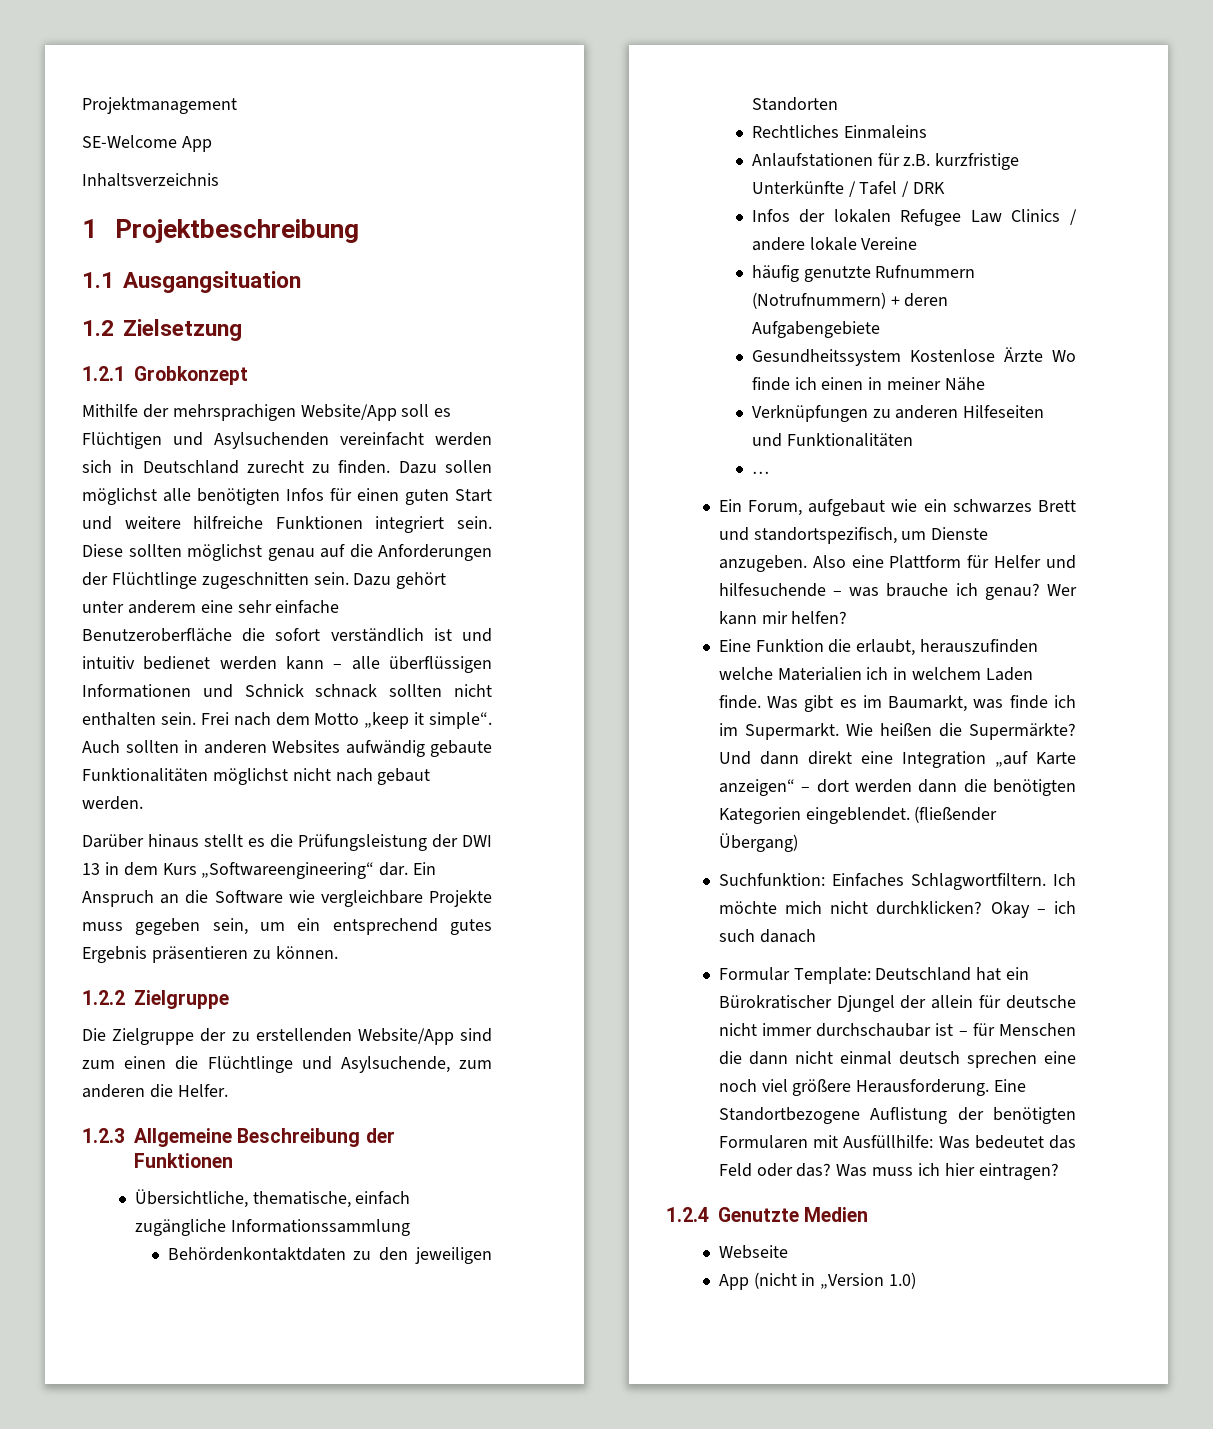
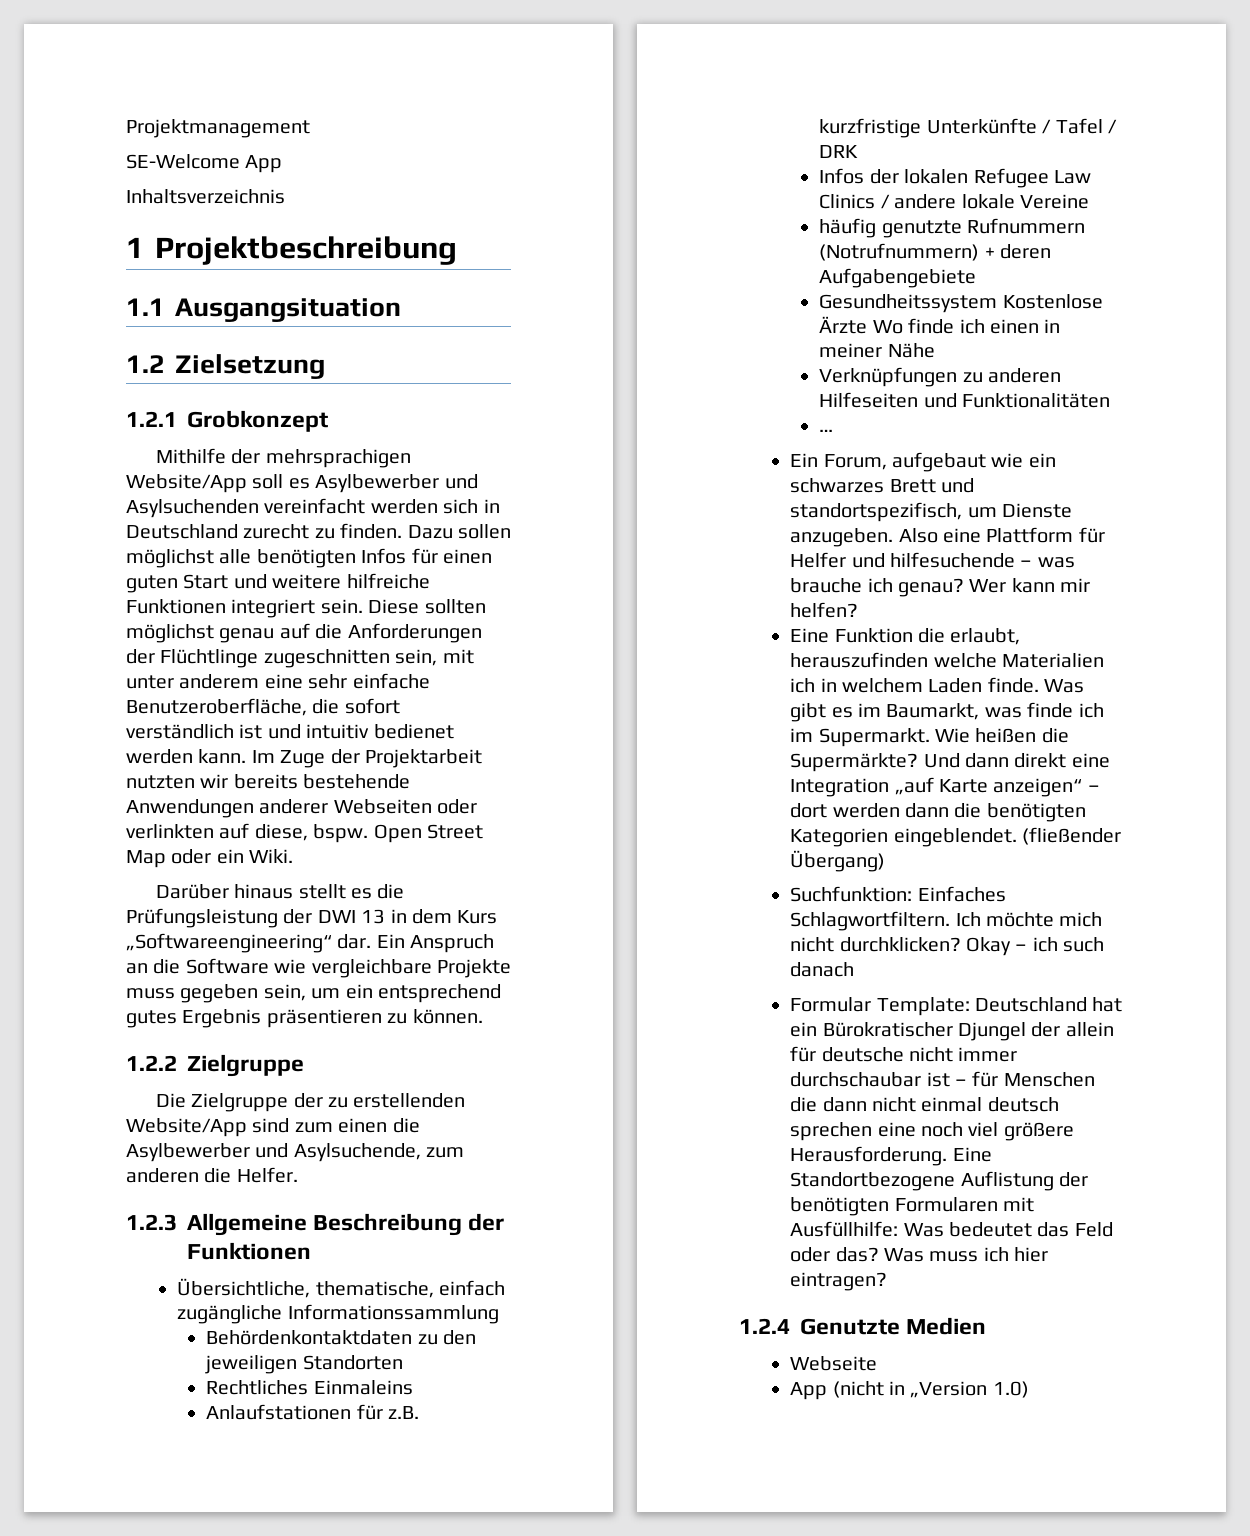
[82,432,162,449] Flüchtigen -> [315,474,440,493] Asylbewerber
[313,572,447,589] sein. Dazu gehört -> [395,649,474,666] sein, mit
[82,628,232,642] Benutzeroberfläche -> [126,698,307,716] Benutzeroberfläche,
[286,656,492,673] [82,684,493,698] [82,712,492,729] [82,740,492,757] [82,768,431,785] [82,796,143,810] kann – alle überflüssigen Informationen und Schnick schnack sollten nicht enthalten sein. Frei nach dem Motto „keep it simple“. Auch sollten in anderen Websites aufwändig gebaute Funktionalitäten möglichst nicht nach gebaut werden. -> [198,749,482,768] [126,774,411,789] [126,799,478,818] [126,823,483,843] [126,849,294,868] kann. Im Zuge der Projektarbeit nutzten wir bereits bestehende Anwendungen anderer Webseiten oder verlinkten auf diese, bspw. Open Street Map oder ein Wiki.
[207,1056,293,1073] Flüchtlinge -> [126,1143,250,1162] Asylbewerber

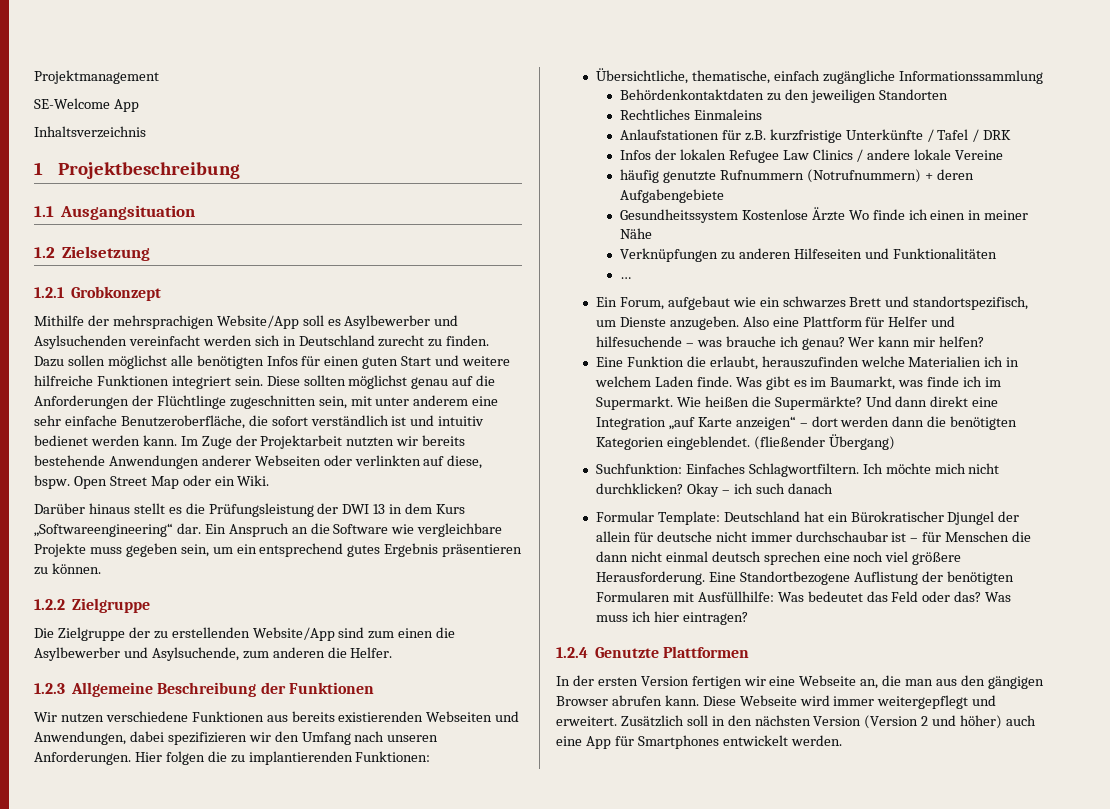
(311, 1251) none -> [34,711,520,723] [34,731,439,745] [34,751,431,765] // Wir nutzen verschiedene Funktionen aus bereits existierenden Webseiten und Anwendungen, dabei spezifizieren wir den Umfang nach unseren Anforderungen. Hier folgen die zu implantierenden Funktionen:
[906,1317,987,1335] [790,1356,878,1371] [790,1381,1029,1400] Medien // Webseite // App (nicht in „Version 1.0) -> [663,646,750,658] [556,675,1044,689] [556,695,997,709] [556,715,1037,729] [556,735,842,749] Plattformen // In der ersten Version fertigen wir eine Webseite an, die man aus den gängigen Browser abrufen kann. Diese Webseite wird immer weitergepflegt und erweitert. Zusätzlich soll in den nächsten Version (Version 2 und höher) auch eine App für Smartphones entwickelt werden.

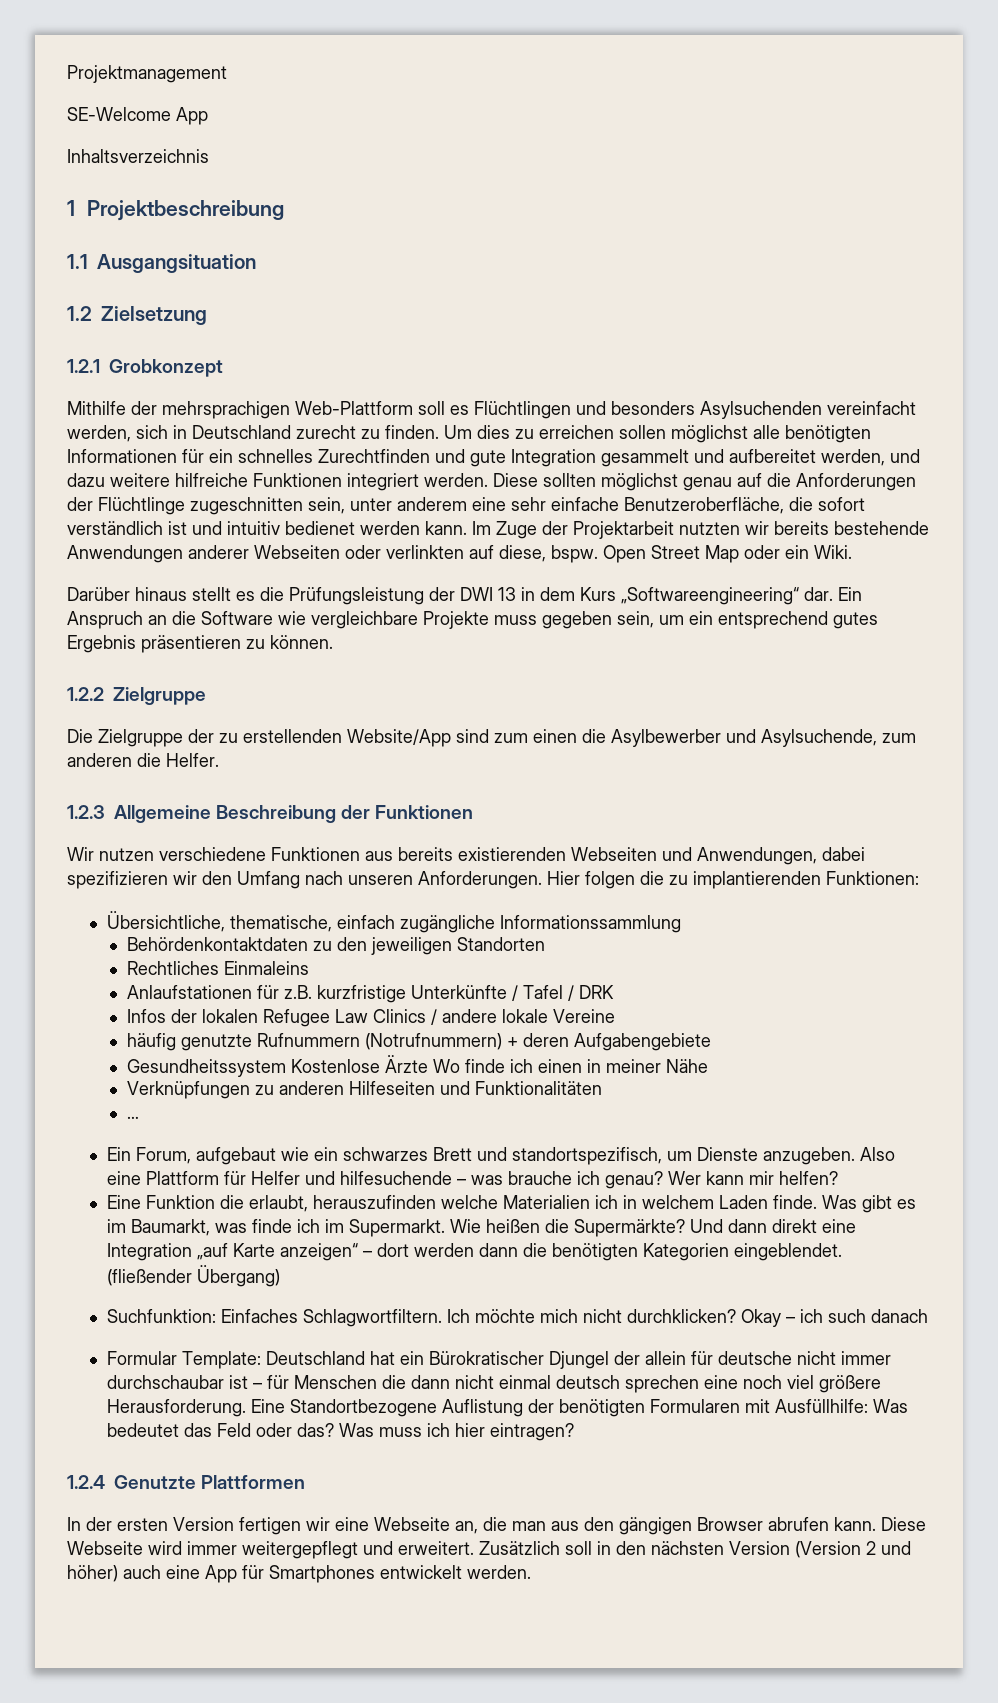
[216,315,299,329] Website/App -> [295,401,413,415] Web-Plattform
[344,315,459,329] Asylbewerber und -> [474,401,695,419] Flüchtlingen und besonders
[202,335,252,346] werden -> [67,425,131,442] werden,
[34,355,460,369] Dazu sollen möglichst alle benötigten Infos für einen guten Start und -> [444,425,871,443] [67,449,920,467] [67,473,105,487] Um dies zu erreichen sollen möglichst alle benötigten Informationen für ein schnelles Zurechtfinden und gute Integration gesammelt und aufbereitet werden, und dazu
[234,376,263,386] sein. -> [424,473,488,487] werden.
[350,396,372,406] mit -> (345, 505) none

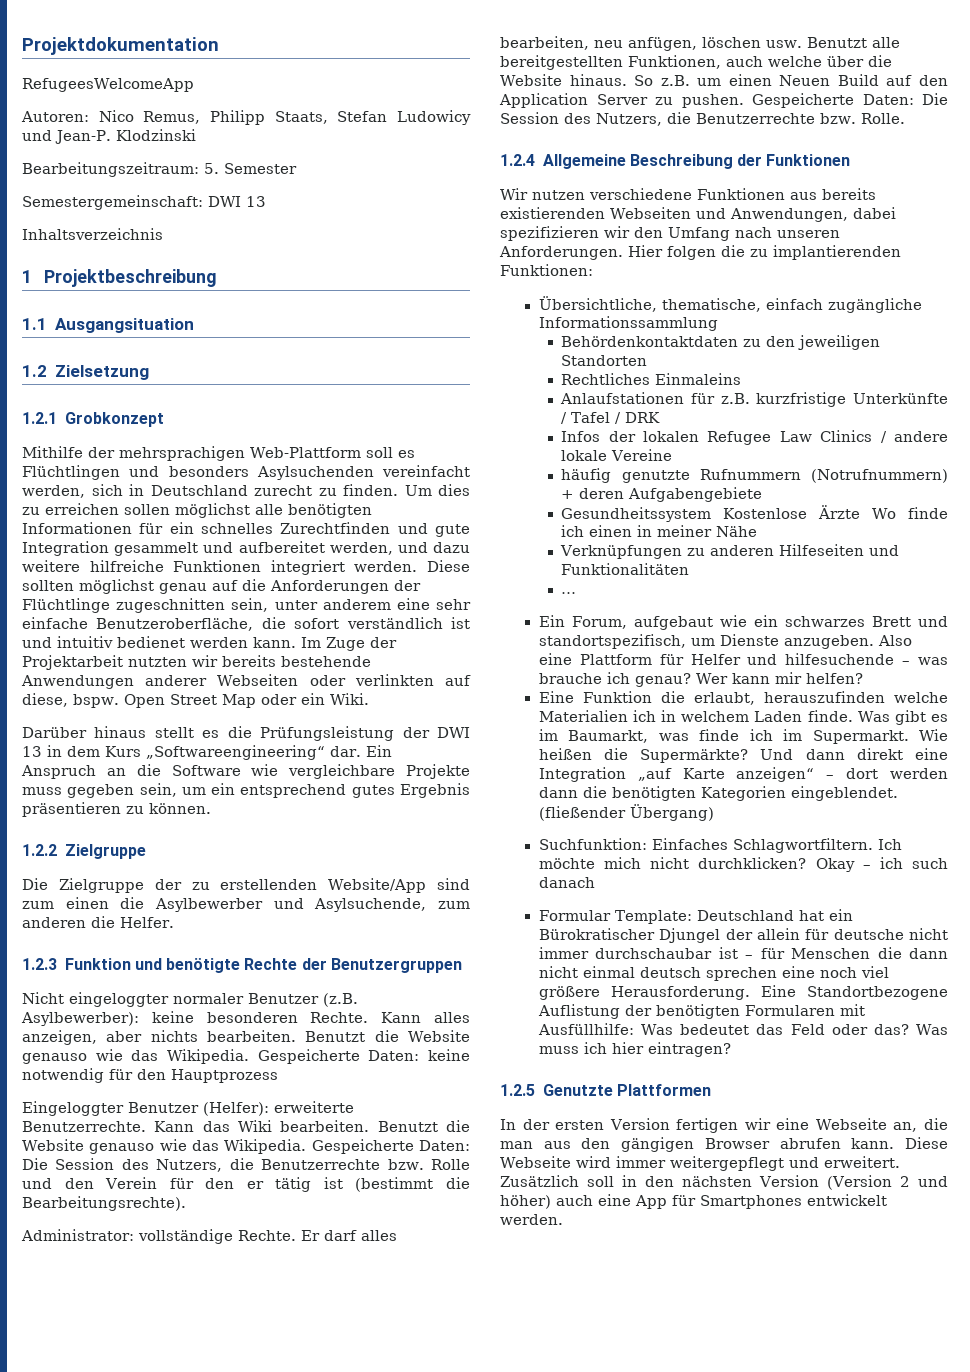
[67,65,227,83] [67,107,208,125] Projektmanagement // SE-Welcome App -> [22,37,219,55] [22,78,194,92] [21,110,471,125] [22,129,196,144] [22,162,297,177] [22,195,266,210] Projektdokumentation // RefugeesWelcomeApp // Autoren: Nico Remus, Philipp Staats, Stefan Ludowicy und Jean-P. Klodzinski // Bearbeitungszeitraum: 5. Semester // Semestergemeinschaft: DWI 13
(105, 812) none -> [64,958,463,973] [22,992,358,1007] [21,1011,471,1026] [22,1030,471,1045] [22,1049,470,1064] [22,1068,278,1083] [22,1101,354,1116] [22,1120,470,1132] [22,1139,470,1154] [22,1158,470,1172] [22,1177,471,1192] [22,1196,186,1211] [21,1229,397,1244] [500,36,900,51] [500,55,892,70] [500,74,948,86] [499,93,948,108] [500,112,905,126] [500,154,535,166] Funktion und benötigte Rechte der Benutzergruppen // Nicht eingeloggter normaler Benutzer (z.B. Asylbewerber): keine besonderen Rechte. Kann alles anzeigen, aber nichts bearbeiten. Benutzt die Website genauso wie das Wikipedia. Gespeicherte Daten: keine notwendig für den Hauptprozess // Eingeloggter Benutzer (Helfer): erweiterte Benutzerrechte. Kann das Wiki bearbeiten. Benutzt die Website genauso wie das Wikipedia. Gespeicherte Daten: Die Session des Nutzers, die Benutzerrechte bzw. Rolle und den Verein für den er tätig ist (bestimmt die Bearbeitungsrechte). // Administrator: vollständige Rechte. Er darf alles bearbeiten, neu anfügen, löschen usw. Benutzt alle bereitgestellten Funktionen, auch welche über die Website hinaus. So z.B. um einen Neuen Build auf den Application Server zu pushen. Gespeicherte Daten: Die Session des Nutzers, die Benutzerrechte bzw. Rolle. // 1.2.4
[67,1475,105,1489] 1.2.4 -> [500,1084,535,1096] 1.2.5

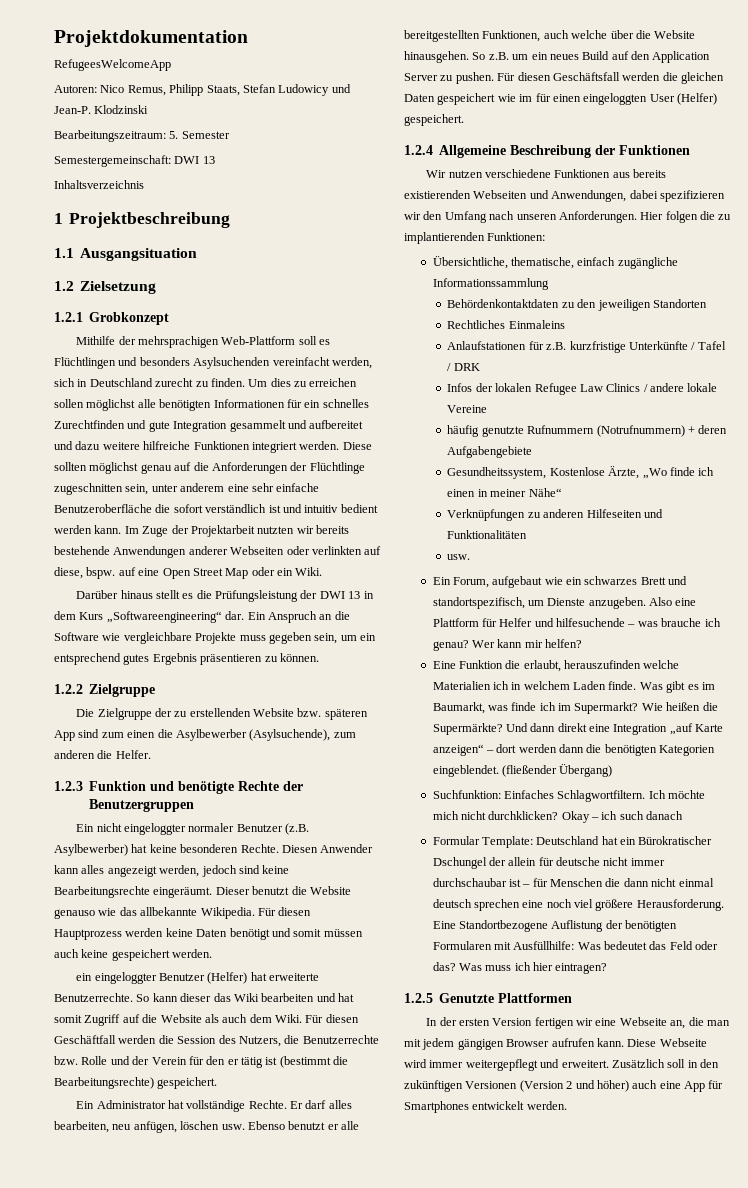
[329,542,393,555] werden, -> (364, 424) none
[96,618,254,631] Benutzeroberfläche, -> [54,504,152,513] Benutzeroberfläche
[117,636,185,648] bedienet -> [340,504,378,513] bedient
(119, 701) none -> [118,567,160,576] auf eine
[328,878,427,893] Website/App -> [253,708,368,720] [54,730,75,741] Website bzw. späteren App
[273,898,427,912] und Asylsuchende, -> [249,729,331,741] (Asylsuchende),
[22,992,64,1004] Nicht -> [76,823,122,832] Ein nicht
[21,1012,139,1026] Asylbewerber): -> [54,844,148,856] Asylbewerber) hat
[381,1012,471,1023] [22,1030,471,1045] [22,1049,470,1064] [22,1068,278,1083] [22,1101,354,1116] [22,1120,470,1132] [22,1139,470,1154] [22,1158,48,1170] Kann alles anzeigen, aber nichts bearbeiten. Benutzt die Website genauso wie das Wikipedia. Gespeicherte Daten: keine notwendig für den Hauptprozess // Eingeloggter Benutzer (Helfer): erweiterte Benutzerrechte. Kann das Wiki bearbeiten. Benutzt die Website genauso wie das Wikipedia. Gespeicherte Daten: Die -> [281,844,374,853] [54,865,290,877] [54,886,351,898] [54,907,312,919] [54,928,363,940] [54,949,213,961] [76,972,320,984] [54,993,354,1002] [54,1014,359,1026] [54,1035,174,1044] Diesen Anwender kann alles angezeigt werden, jedoch sind keine Bearbeitungsrechte eingeräumt. Dieser benutzt die Website genauso wie das allbekannte Wikipedia. Für diesen Hauptprozess werden keine Daten benötigt und somit müssen auch keine gespeichert werden. // ein eingeloggter Benutzer (Helfer) hat erweiterte Benutzerrechte. So kann dieser das Wiki bearbeiten und hat somit Zugriff auf die Website als auch dem Wiki. Für diesen Geschäftfall werden die
[64,1178,94,1189] den -> [132,1056,150,1065] der
[22,1196,186,1211] [21,1229,134,1241] Bearbeitungsrechte). // Administrator: -> [54,1077,218,1089] [76,1100,184,1109] Bearbeitungsrechte) gespeichert. // Ein Administrator hat
[806,37,867,48] Benutzt -> [247,1121,339,1130] Ebenso benutzt er
[569,74,627,86] hinaus. -> [404,51,469,63] hinausgehen.
[728,74,831,86] einen Neuen -> [531,52,579,60] ein neues
[752,93,948,108] [500,112,905,126] Gespeicherte Daten: Die Session des Nutzers, die Benutzerrechte bzw. Rolle. -> [497,72,724,84] [404,93,717,105] [404,114,464,126] Für diesen Geschäftsfall werden die gleichen Daten gespeichert wie im für einen eingeloggten User (Helfer) gespeichert.
[561,505,897,522] Gesundheitssystem Kostenlose Ärzte Wo -> [447,466,667,479] Gesundheitssystem, Kostenlose Ärzte, „Wo
[716,526,758,537] Nähe -> [528,488,562,497] Nähe“
[561,592,577,594] … -> [447,554,471,560] usw.
[812,730,909,744] Supermarkt. -> [574,702,639,714] Supermarkt?
[659,928,721,943] Djungel -> [432,857,487,869] Dschungel
[543,1138,611,1149] aus den -> [404,1038,455,1050] mit jedem
[779,1138,841,1149] abrufen -> [551,1038,595,1047] aufrufen
[682,1175,820,1187] nächsten Version -> [404,1080,518,1092] zukünftigen Versionen

